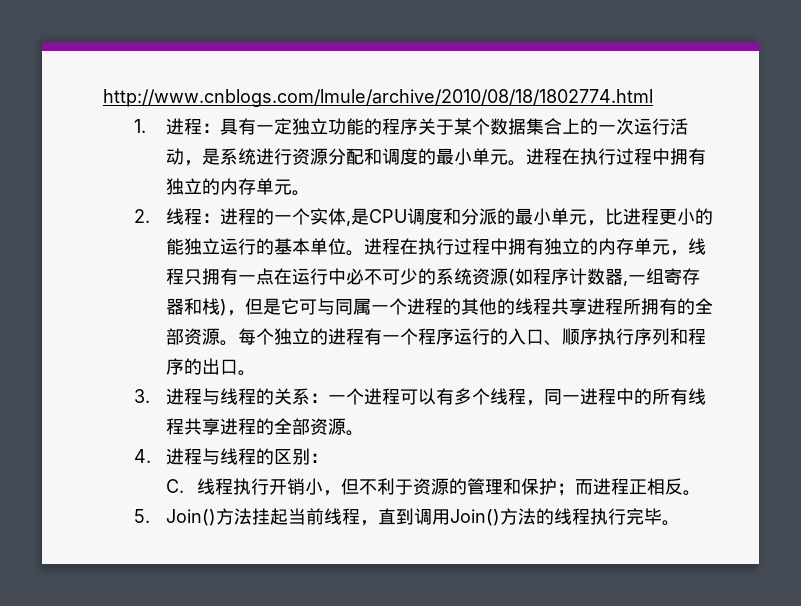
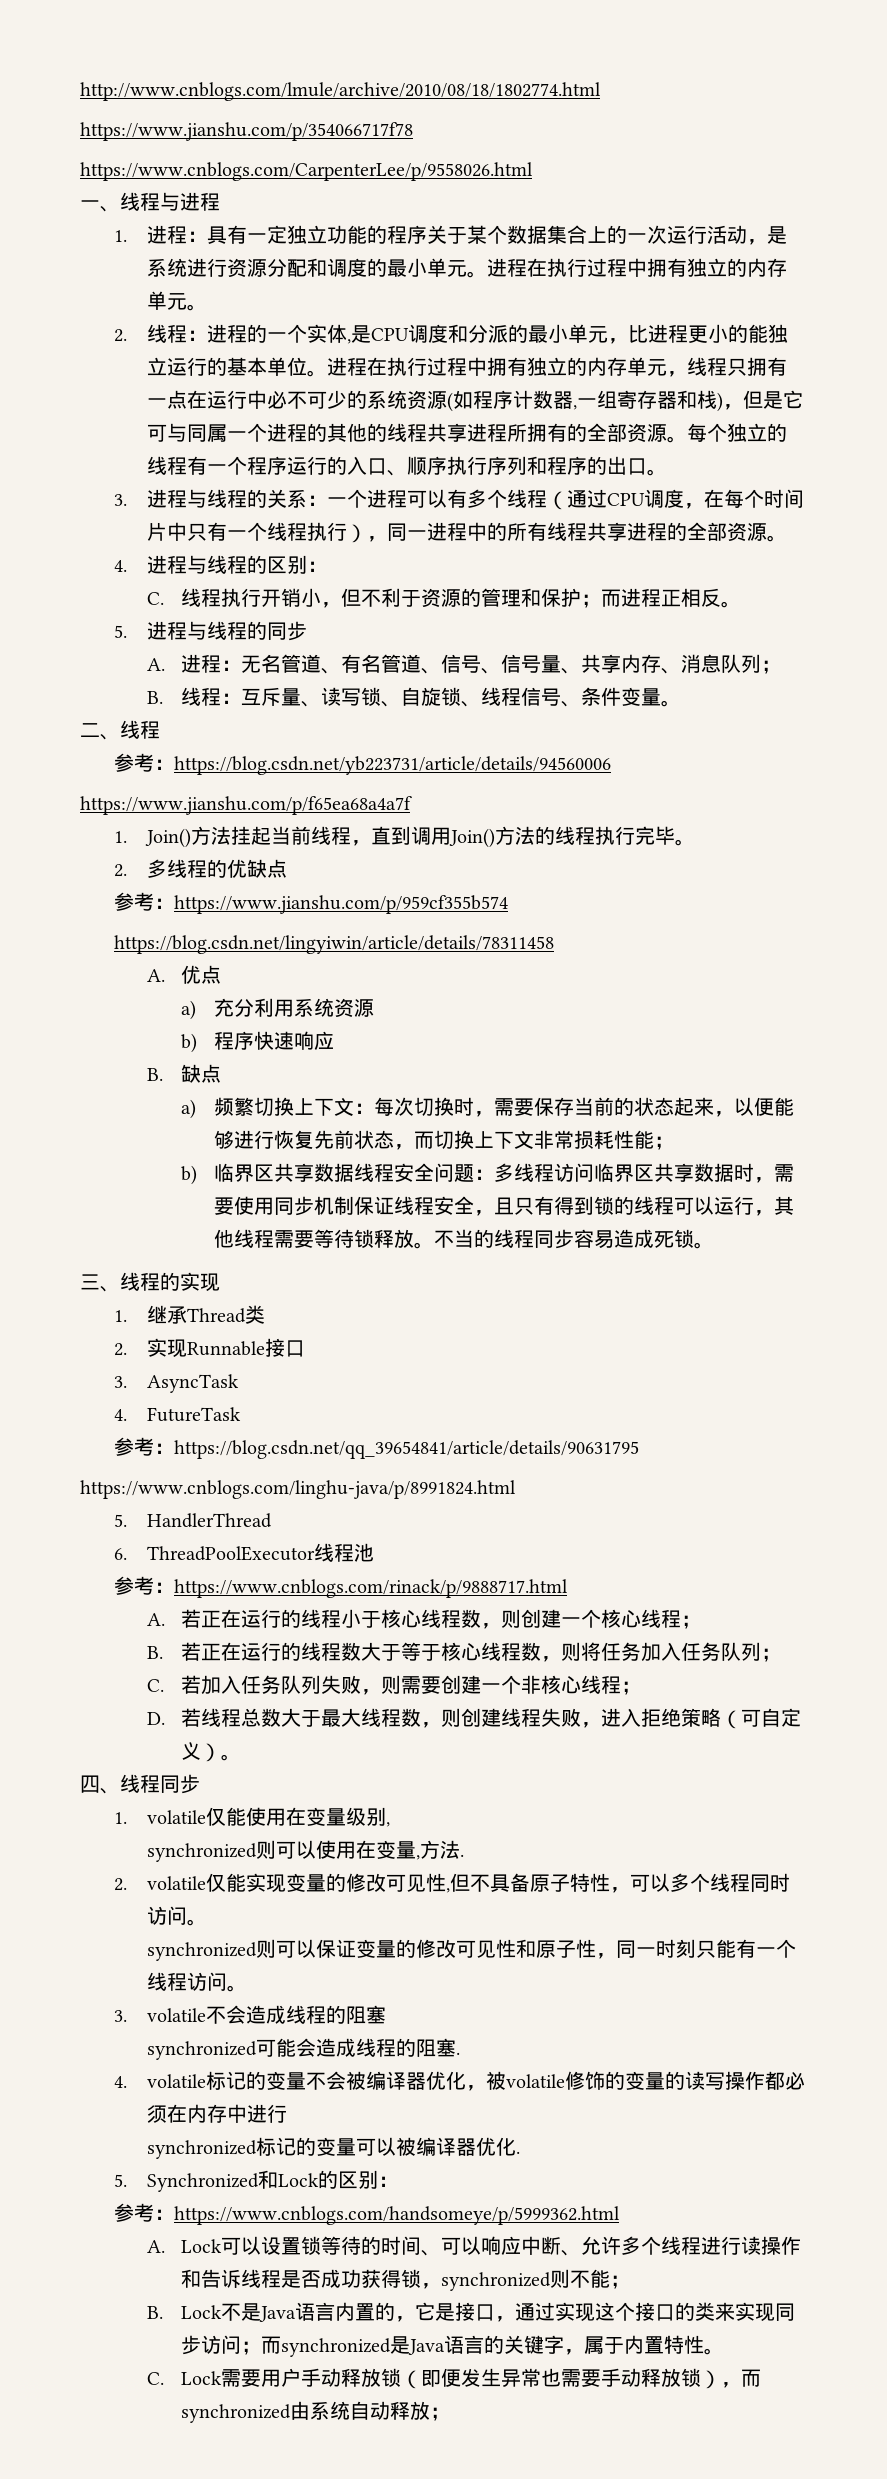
(653, 98) none -> [80,122,413,141] [80,162,533,181] [80,192,220,212] // https://www.jianshu.com/p/354066717f78 // https://www.cnblogs.com/CarpenterLee/p/9558026.html // 一、线程与进程
[327,328,346,345] 进 -> [147,456,168,475] 线
(526, 396) none -> [547,489,805,510] [147,522,368,543] （通过CPU调度，在每个时间片中只有一个线程执行）
(151, 516) none -> [147,621,308,641] [147,654,781,674] [147,687,681,707] [80,720,160,740] [113,753,611,775] [80,796,412,815] [113,831,127,843] 进程与线程的同步 // A.进程：无名管道、有名管道、信号、信号量、共享内存、消息队列； // B.线程：互斥量、读写锁、自旋锁、线程信号、条件变量。 // 二、线程 // 参考：https://blog.csdn.net/yb223731/article/details/94560006 // https://www.jianshu.com/p/f65ea68a4a7f // 1.
(680, 523) none -> [113,859,288,878] [113,892,508,914] [113,935,554,954] [147,965,221,984] [180,998,375,1020] [180,1031,335,1053] [147,1064,221,1083] [180,1097,795,1119] [214,1130,675,1150] [180,1163,795,1185] [214,1196,795,1216] [214,1229,715,1249] [80,1272,220,1292] [113,1305,266,1324] [113,1338,306,1358] [113,1374,240,1393] [113,1407,242,1422] [113,1437,639,1459] [80,1480,516,1499] [113,1513,273,1528] [113,1543,375,1562] [113,1576,568,1598] [147,1609,701,1629] [147,1642,781,1662] [147,1675,641,1695] [147,1708,801,1729] [180,1742,241,1762] [80,1774,200,1794] [113,1807,391,1827] [147,1840,465,1862] [113,1873,791,1893] [147,1906,208,1926] [147,1939,797,1961] [147,1972,248,1992] [113,2005,387,2024] [147,2038,461,2060] [113,2071,806,2091] [147,2104,288,2123] [147,2137,521,2159] [113,2170,399,2192] [113,2203,620,2225] [147,2236,801,2256] [180,2269,630,2291] [147,2302,795,2322] [180,2335,724,2357] [147,2368,761,2389] [180,2401,450,2423] // 2.多线程的优缺点 // 参考：https://www.jianshu.com/p/959cf355b574 // https://blog.csdn.net/lingyiwin/article/details/78311458 // A.优点 // a)充分利用系统资源 // b)程序快速响应 // B.缺点 // a)频繁切换上下文：每次切换时，需要保存当前的状态起来，以便能够进行恢复先前状态，而切换上下文非常损耗性能； // b)临界区共享数据线程安全问题：多线程访问临界区共享数据时，需要使用同步机制保证线程安全，且只有得到锁的线程可以运行，其他线程需要等待锁释放。不当的线程同步容易造成死锁。 // 三、线程的实现 // 1.继承Thread类 // 2.实现Runnable接口 // 3. AsyncTask // 4. FutureTask // 参考：https://blog.csdn.net/qq_39654841/article/details/90631795 // https://www.cnblogs.com/linghu-java/p/8991824.html // 5. HandlerThread // 6. ThreadPoolExecutor线程池 // 参考：https://www.cnblogs.com/rinack/p/9888717.html // A.若正在运行的线程小于核心线程数，则创建一个核心线程； // B.若正在运行的线程数大于等于核心线程数，则将任务加入任务队列； // C.若加入任务队列失败，则需要创建一个非核心线程； // D.若线程总数大于最大线程数，则创建线程失败，进入拒绝策略（可自定义）。 // 四、线程同步 // 1. volatile仅能使用在变量级别, // synchronized则可以使用在变量,方法. // 2. volatile仅能实现变量的修改可见性,但不具备原子特性，可以多个线程同时访问。 // synchronized则可以保证变量的修改可见性和原子性，同一时刻只能有一个线程访问。 // 3. volatile不会造成线程的阻塞 // synchronized可能会造成线程的阻塞. // 4. volatile标记的变量不会被编译器优化，被volatile修饰的变量的读写操作都必须在内存中进行 // synchronized标记的变量可以被编译器优化. // 5. Synchronized和Lock的区别： // 参考：https://www.cnblogs.com/handsomeye/p/5999362.html // A. Lock可以设置锁等待的时间、可以响应中断、允许多个线程进行读操作和告诉线程是否成功获得锁，synchronized则不能； // B. Lock不是Java语言内置的，它是接口，通过实现这个接口的类来实现同步访问；而synchronized是Java语言的关键字，属于内置特性。 // C. Lock需要用户手动释放锁（即便发生异常也需要手动释放锁），而synchronized由系统自动释放；

